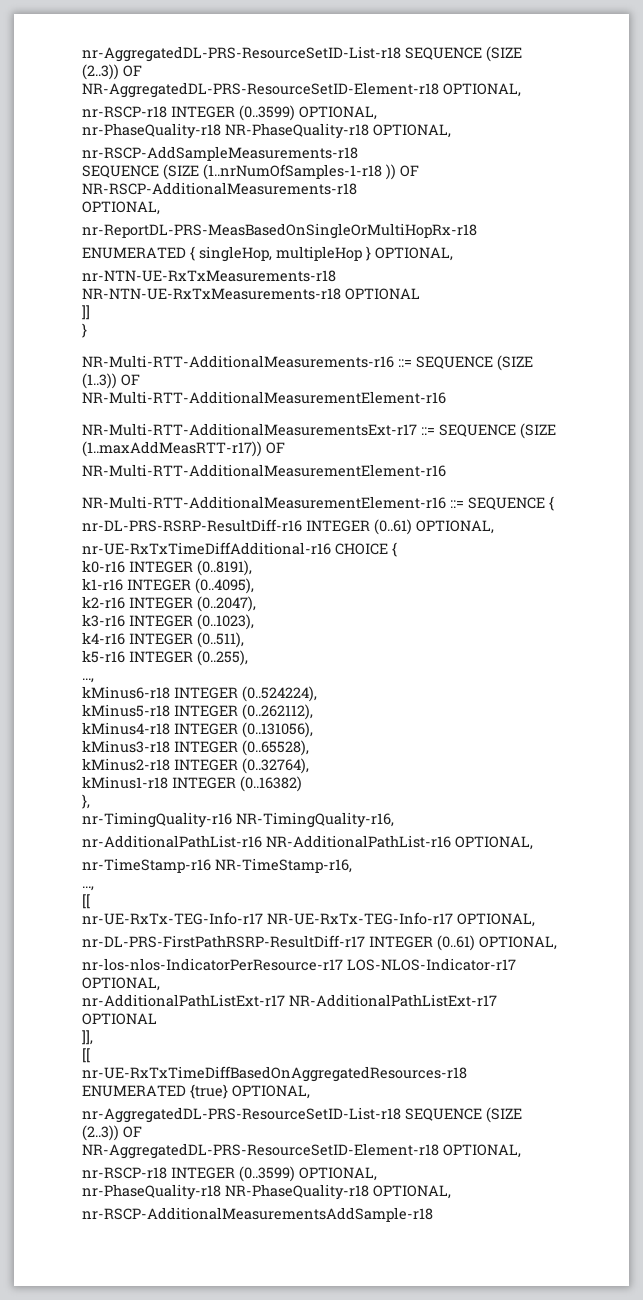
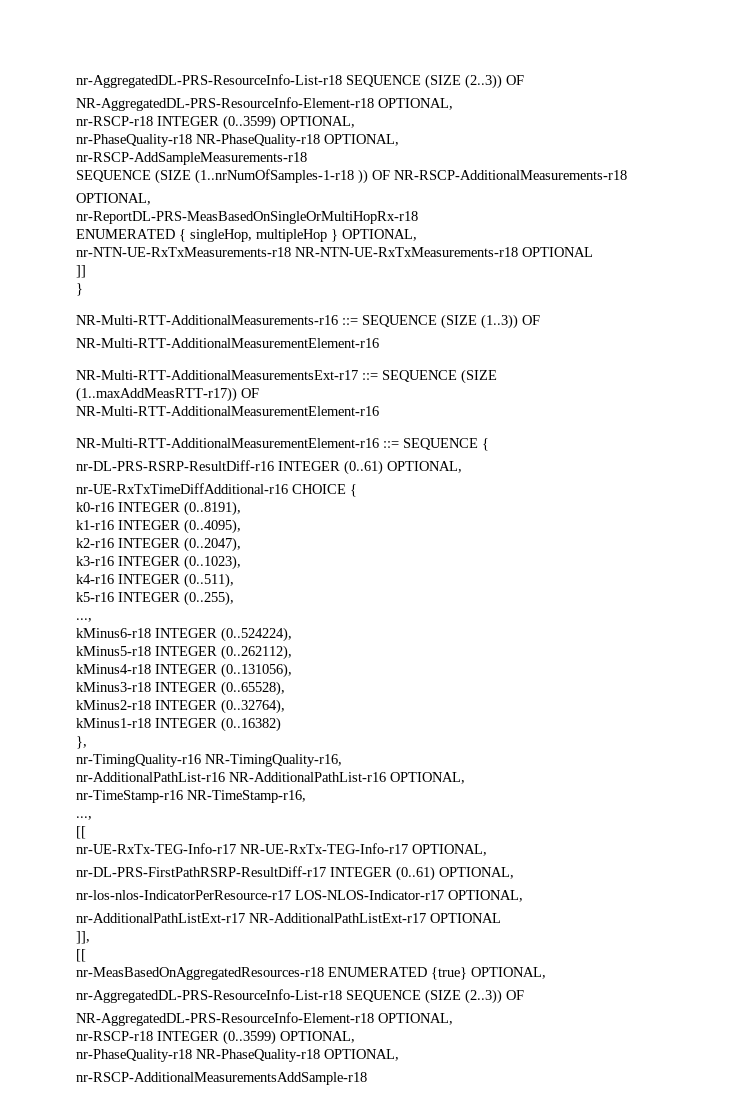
[82,46,522,62] [82,64,142,80] [82,82,439,98] nr-AggregatedDL-PRS-ResourceSetID-List-r18 SEQUENCE (SIZE (2..3)) OF // NR-AggregatedDL-PRS-ResourceSetID-Element-r18 -> [76,74,524,89] [76,97,374,111] nr-AggregatedDL-PRS-ResourceInfo-List-r18 SEQUENCE (SIZE (2..3)) OF // NR-AggregatedDL-PRS-ResourceInfo-Element-r18
[82,1066,467,1082] nr-UE-RxTxTimeDiffBasedOnAggregatedResources-r18 -> [76,967,324,980] nr-MeasBasedOnAggregatedResources-r18
[82,1107,522,1123] [82,1125,142,1141] [82,1143,439,1159] nr-AggregatedDL-PRS-ResourceSetID-List-r18 SEQUENCE (SIZE (2..3)) OF // NR-AggregatedDL-PRS-ResourceSetID-Element-r18 -> [76,989,524,1004] [76,1012,374,1026] nr-AggregatedDL-PRS-ResourceInfo-List-r18 SEQUENCE (SIZE (2..3)) OF // NR-AggregatedDL-PRS-ResourceInfo-Element-r18

